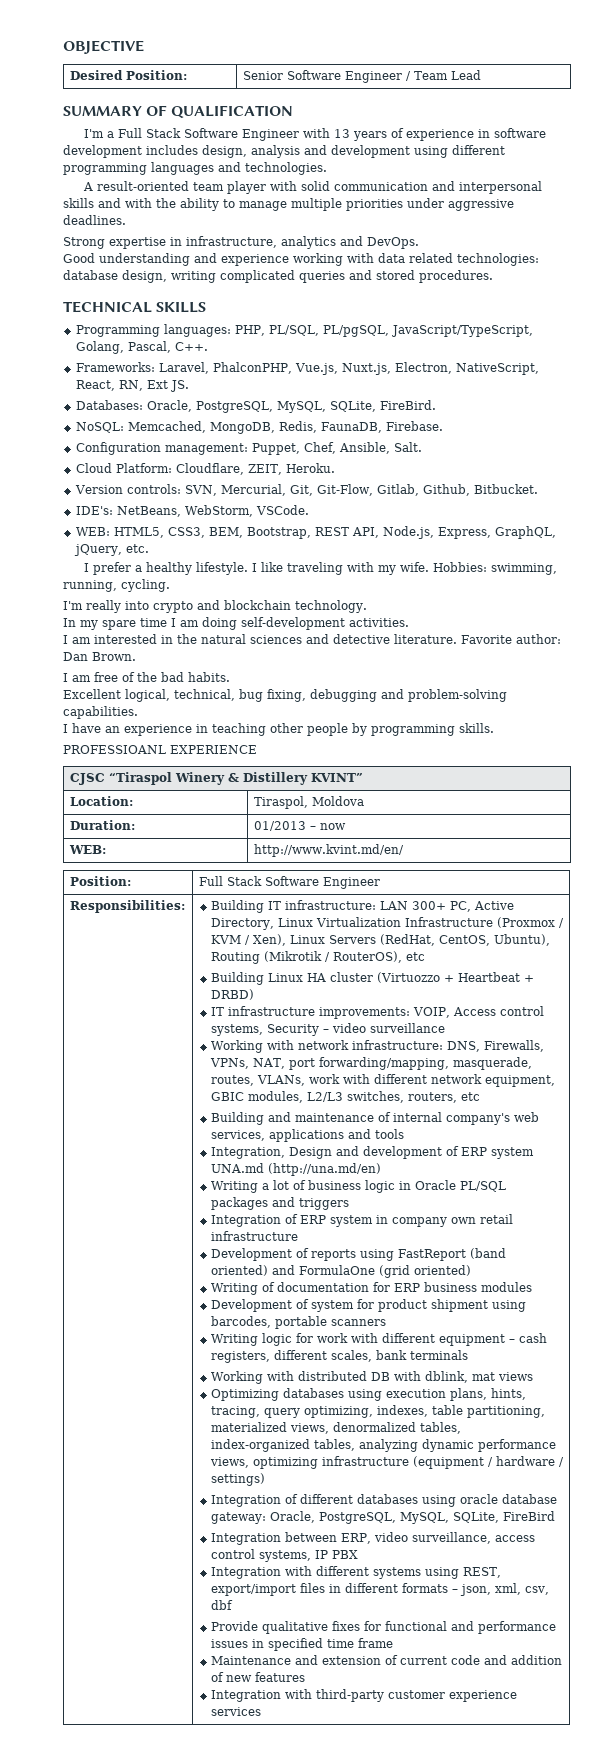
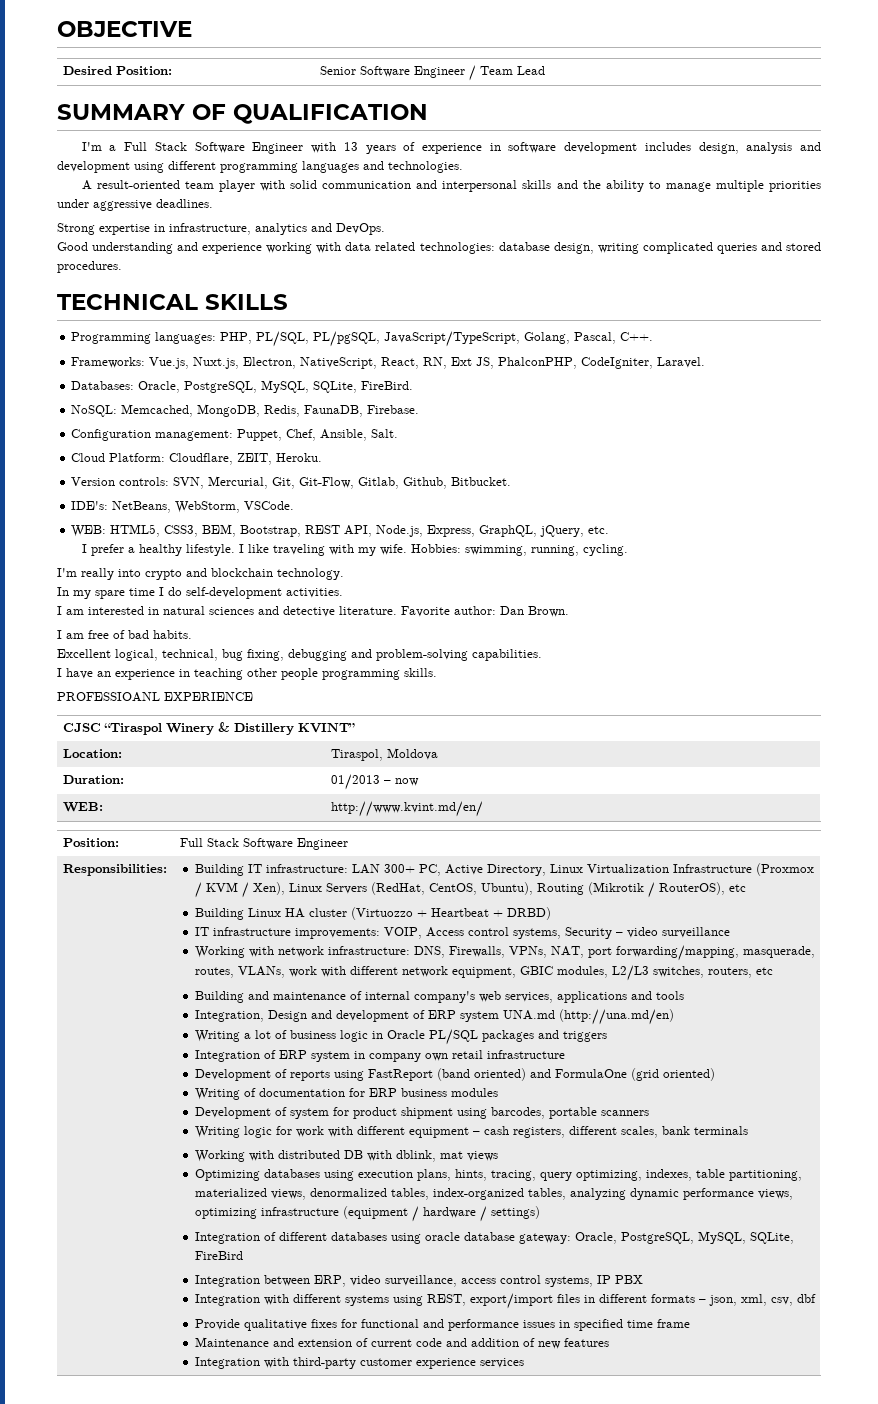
[125,198,152,208] with -> (578, 184) none
[158,362,292,374] Laravel, PhalconPHP, -> (146, 362) none
[169,380,189,392] JS. -> [476,357,706,369] JS, PhalconPHP, CodeIgniter, Laravel.
[180,617,237,630] am doing -> [168,587,182,596] do
[177,634,197,644] the -> (159, 611) none
[137,672,157,682] the -> (125, 634) none
[352,723,367,736] by -> (318, 674) none

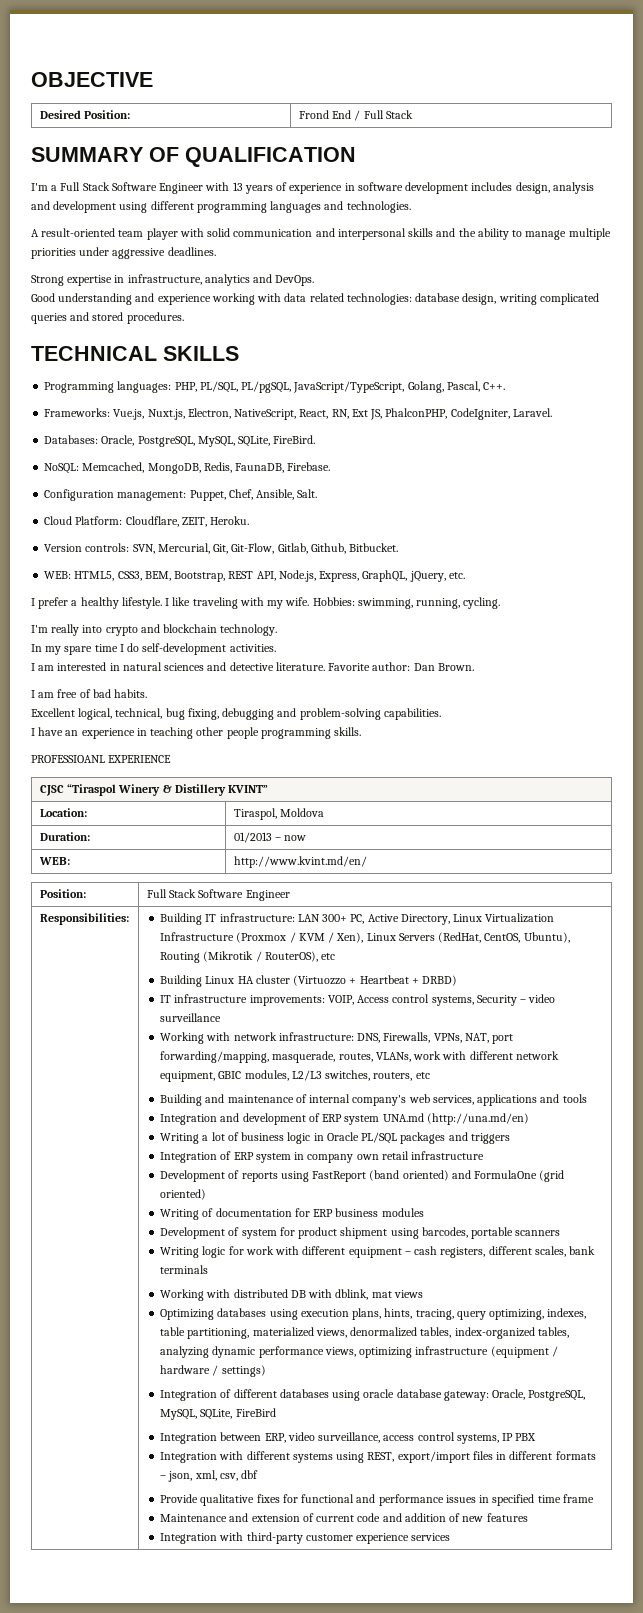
[320,65,546,81] Senior Software Engineer / Team Lead -> [298,110,413,121] Frond End / Full Stack
[71,501,295,513] // IDE's: NetBeans, WebStorm, VSCode. -> (399, 547) none
[194,1010,307,1022] Integration, Design -> [160,1114,218,1125] Integration

